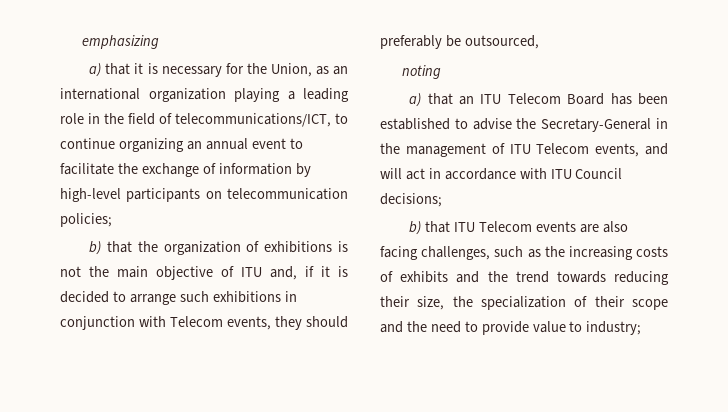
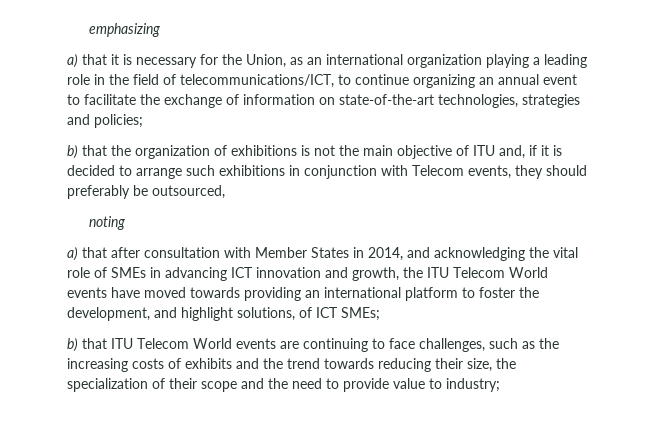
[295,163,311,177] [60,188,348,202] by high-level participants on telecommunication -> [319,94,580,108] [67,114,90,125] on state-of-the-art technologies, strategies and
[459,93,668,105] [380,118,668,132] [380,143,668,157] [380,168,623,180] [380,193,442,207] an ITU Telecom Board has been established to advise the Secretary-General in the management of ITU Telecom events, and will act in accordance with ITU Council decisions; -> [111,247,578,261] [67,267,548,281] [67,287,539,301] [67,307,380,321] after consultation with Member States in 2014, and acknowledging the vital role of SMEs in advancing ICT innovation and growth, the ITU Telecom World events have moved towards providing an international platform to foster the development, and highlight solutions, of ICT SMEs;
(533, 226) none -> [193,338,232,349] World
[602,221,628,233] [380,246,418,260] also facing -> [303,338,415,352] continuing to face

